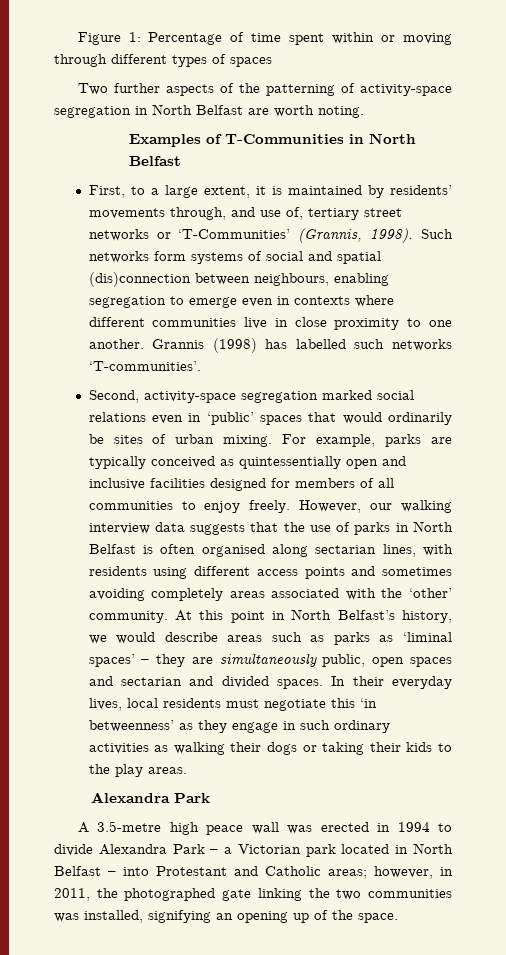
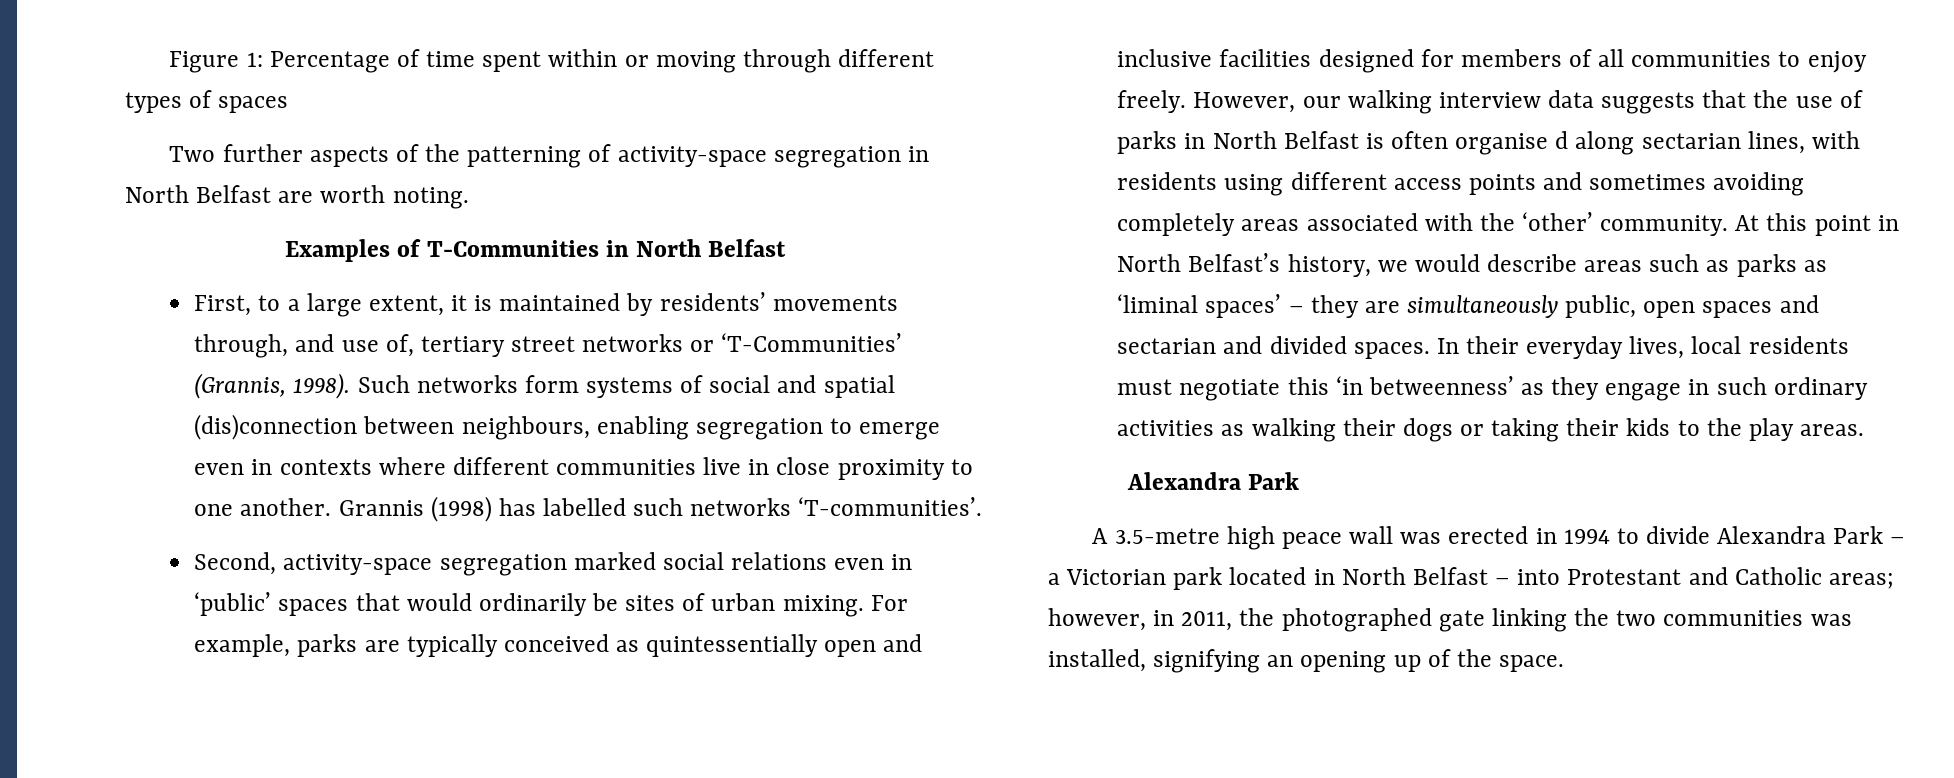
[201,544,265,557] organised -> [1455,131,1569,155] organise d

